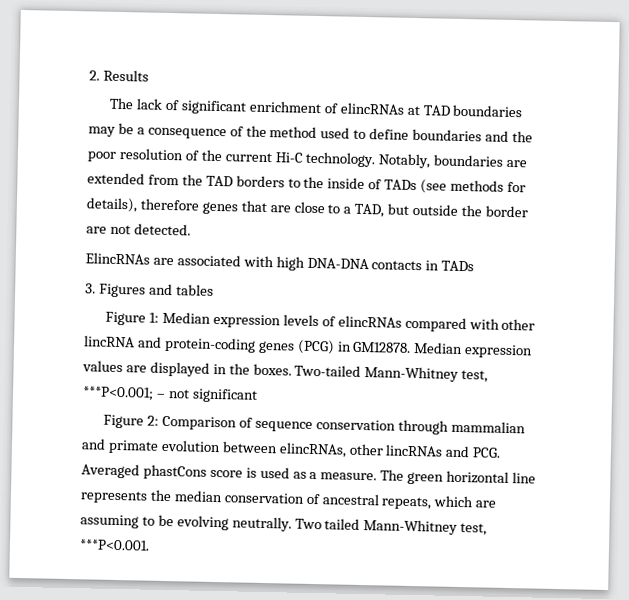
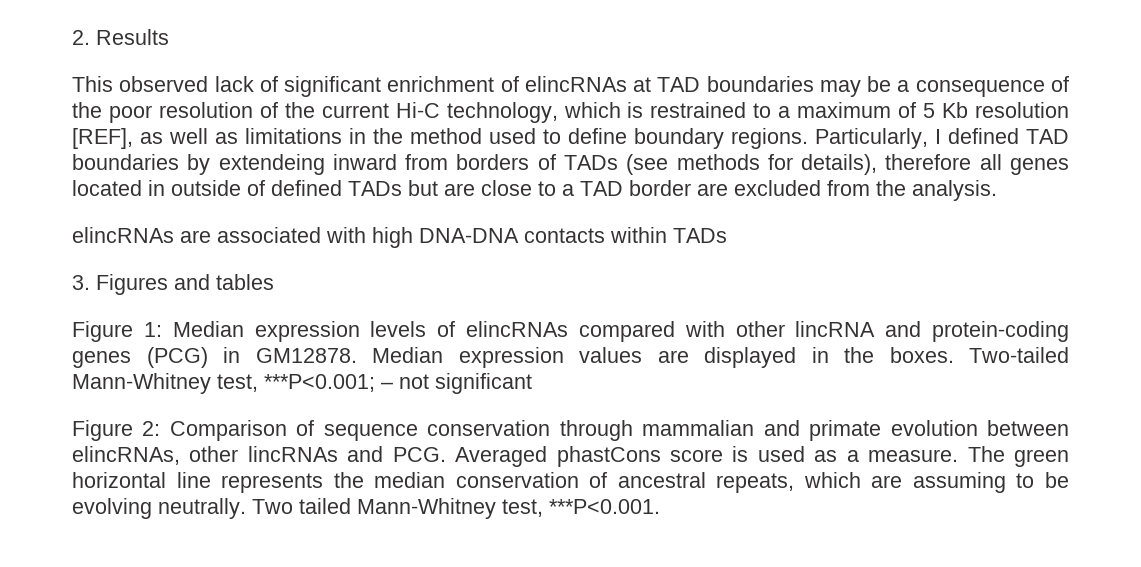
[109,97,135,110] The -> [72,76,209,92] This observed
[269,126,533,143] method used to define boundaries and the -> (102, 110) none
[305,151,528,169] [87,172,366,190] technology. Notably, boundaries are extended from the TAD borders to the inside -> [446,102,1070,123] [72,128,1069,149] [72,154,530,175] technology, which is restrained to a maximum of 5 Kb resolution [REF], as well as limitations in the method used to define boundary regions. Particularly, I defined TAD boundaries by extendeing inward from borders
[201,200,528,218] [86,223,191,236] [85,252,150,265] genes that are close to a TAD, but outside the border are not detected. // ElincRNAs -> [979,154,1070,175] [72,180,997,201] [72,227,174,243] all genes located in outside of defined TADs but are close to a TAD border are excluded from the analysis. // elincRNAs
[425,260,440,271] in -> [610,227,667,243] within

